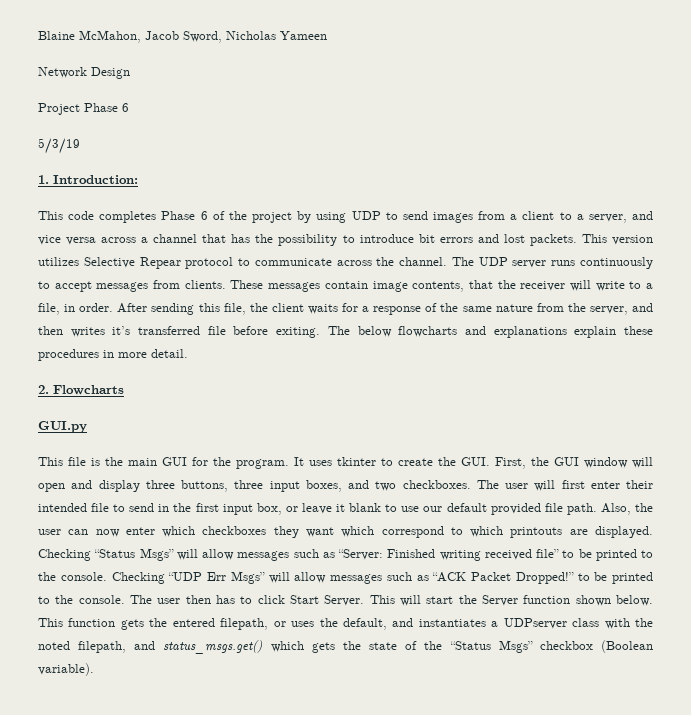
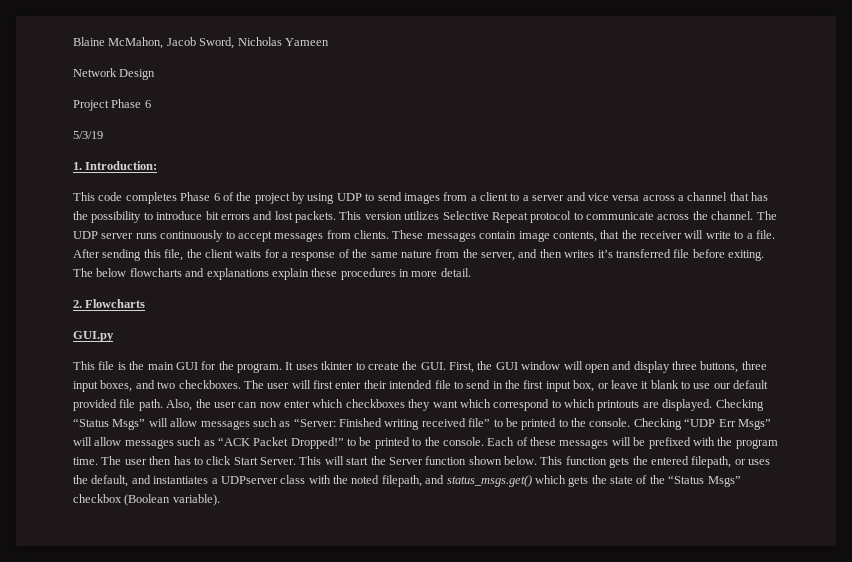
[588,214,627,223] server, -> [532,195,565,201] server
[139,257,181,269] Repear -> [491,212,528,223] Repeat
[38,303,114,315] file, in order. -> [755,230,775,239] file.
(125, 599) none -> [487,437,778,449] [73,457,98,465] Each of these messages will be prefixed with the program time.

